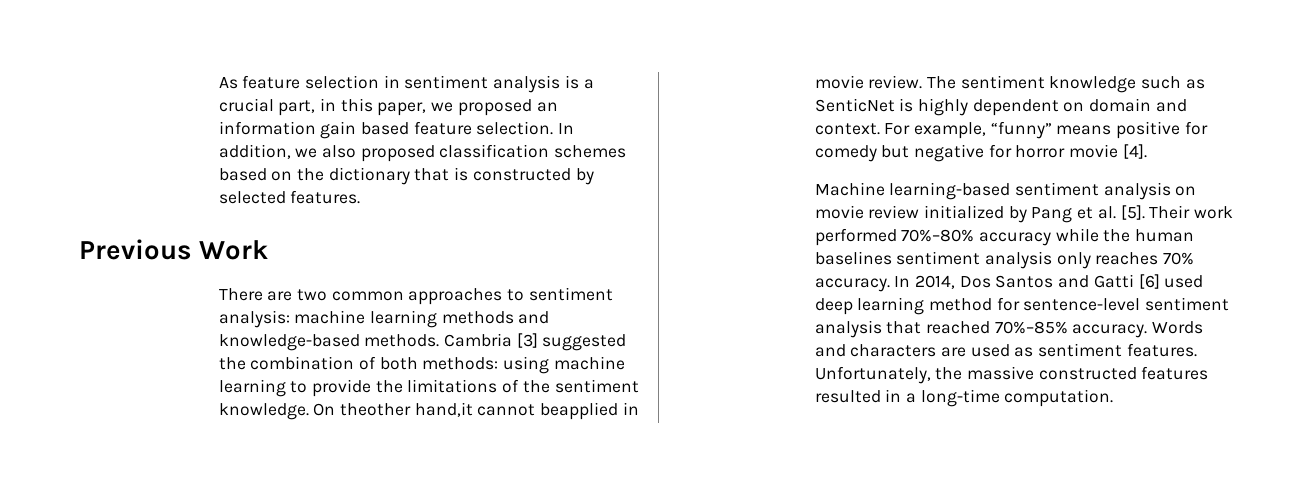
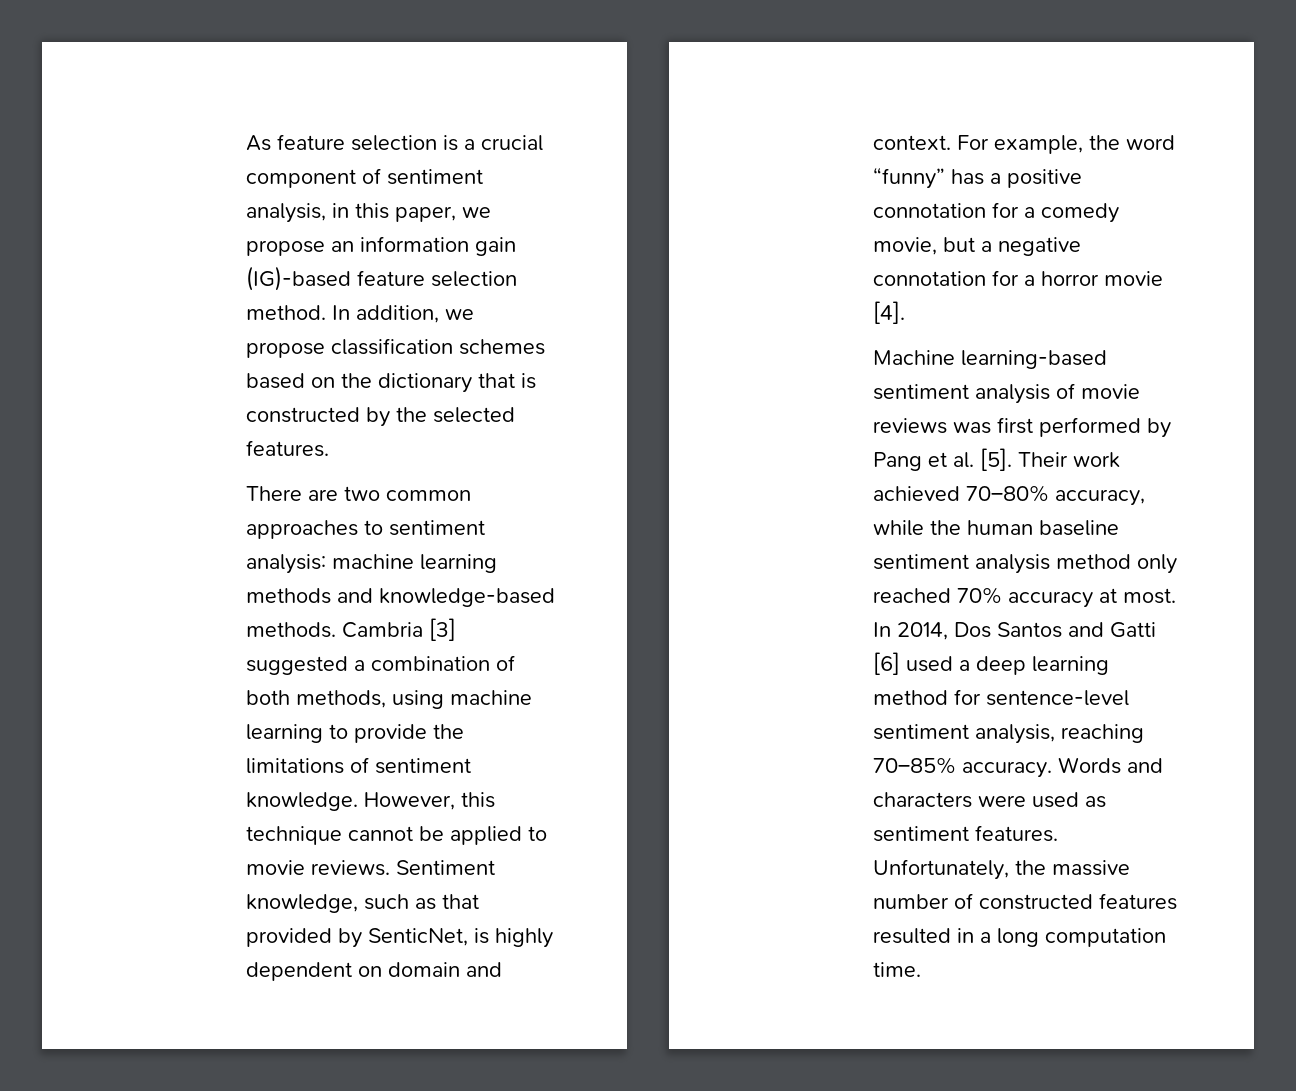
[383,75,594,93] [218,98,316,116] in sentiment analysis is a crucial part, -> [442,135,543,151] [245,168,483,188] [245,203,326,223] is a crucial component of sentiment analysis,
[457,99,532,116] proposed -> [245,240,325,256] propose
[361,121,554,135] based feature selection. -> [245,266,517,291] [245,305,326,320] (IG)-based feature selection method.
[322,145,435,162] also proposed -> [245,342,325,358] propose
(594, 176) none -> [395,407,427,422] the
[79,239,269,260] // Previous Work -> (329, 448) none
[218,357,246,370] the -> [353,660,365,671] a
[422,357,499,370] methods: -> [295,690,386,708] methods,
[522,380,550,393] the -> (369, 765) none
[313,402,639,420] [814,75,1205,93] [814,98,895,112] On theother hand,it cannot beapplied in movie review. The sentiment knowledge such as SenticNet -> [363,792,495,810] [245,826,547,845] [245,860,495,876] [245,894,479,913] [245,928,468,948] However, this technique cannot be applied to movie reviews. Sentiment knowledge, such as that provided by SenticNet,
[990,121,1208,139] [814,144,1012,162] “funny” means positive for comedy but negative for -> [1088,135,1175,150] [872,167,1082,189] [872,202,1119,223] [872,237,1081,256] [872,270,1035,286] the word “funny” has a positive connotation for a comedy movie, but a negative connotation for a
[1175,186,1197,196] [814,205,1005,219] on movie review initialized -> [1055,383,1140,399] [872,417,1141,437] of movie reviews was first performed
[814,228,1052,246] performed 70%–80% accuracy -> [872,485,1145,506] achieved 70–80% accuracy,
[814,251,1195,269] [814,278,890,292] baselines sentiment analysis only reaches 70% accuracy. -> [1038,520,1119,536] [872,554,1177,574] [872,587,1176,608] baseline sentiment analysis method only reached 70% accuracy at most.
(1204, 281) none -> [958,660,970,671] a
[814,320,1068,338] analysis that reached 70%–85% -> [974,724,1144,744] [872,757,956,774] analysis, reaching 70–85%
[941,347,967,357] are -> [977,795,1026,807] were
(1035, 373) none -> [872,893,973,909] number of
[920,389,1114,407] long-time computation. -> [996,928,1166,947] [872,962,921,977] long computation time.

